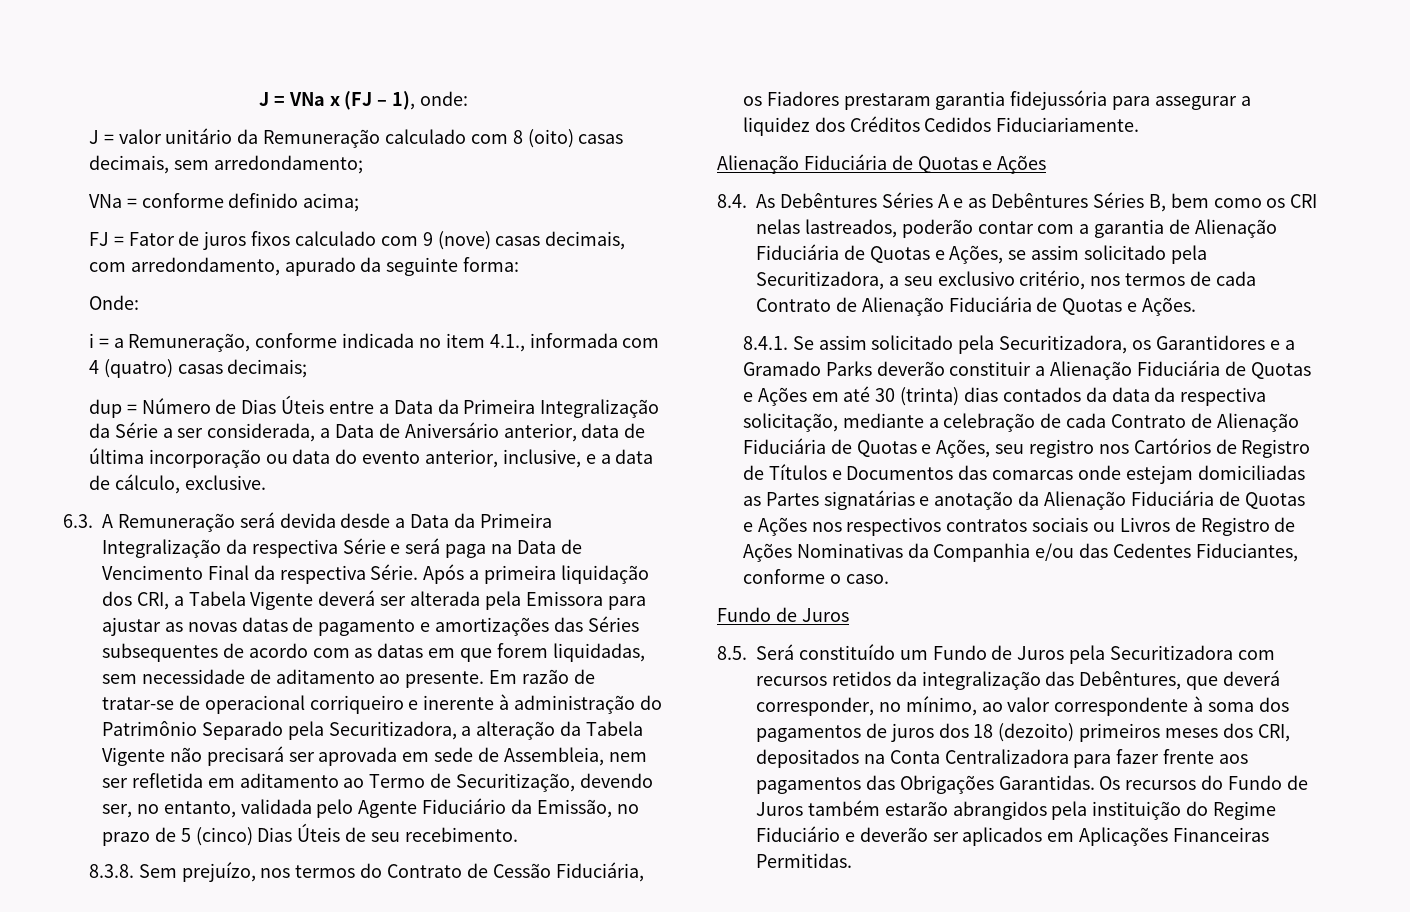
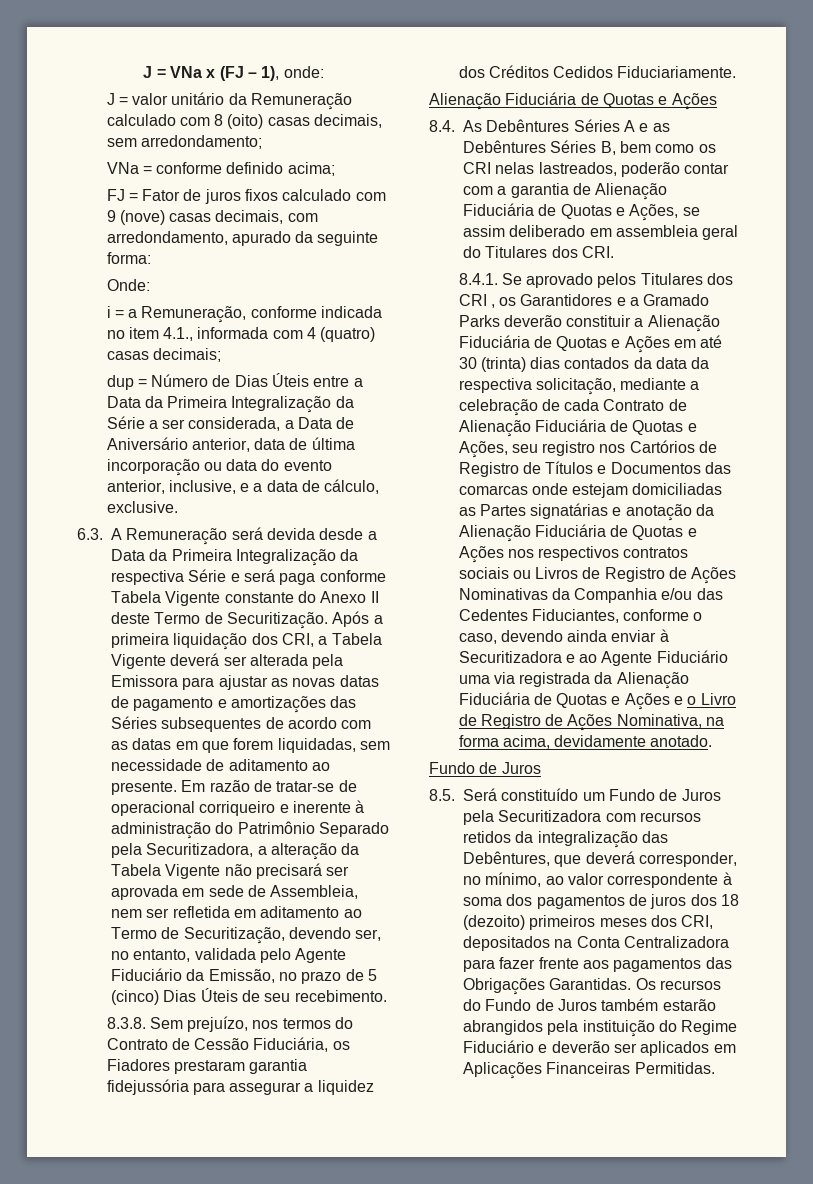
[491,539,582,554] [102,564,419,584] na Data de Vencimento Final da respectiva Série. -> [319,570,386,582] [111,591,379,606] [111,612,328,629] conforme Tabela Vigente constante do Anexo II deste Termo de Securitização.
[1084,245,1207,264] [756,270,1256,290] [756,296,1197,316] [742,335,1128,354] solicitado pela Securitizadora, a seu exclusivo critério, nos termos de cada Contrato de Alienação Fiduciária de Quotas e Ações. // 8.4.1. Se assim solicitado pela Securitizadora, -> [509,225,739,240] [463,246,614,258] [458,273,734,288] [458,294,495,308] deliberado em assembleia geral do Titulares dos CRI. // 8.4.1. Se aprovado pelos Titulares dos CRI ,
[845,574,889,584] caso. -> [458,629,669,644] [458,650,728,666] [458,672,689,689] [458,692,736,710] [458,714,725,731] [458,735,713,749] caso, devendo ainda enviar à Securitizadora e ao Agente Fiduciário uma via registrada da Alienação Fiduciária de Quotas e Ações e o Livro de Registro de Ações Nominativa, na forma acima, devidamente anotado.

